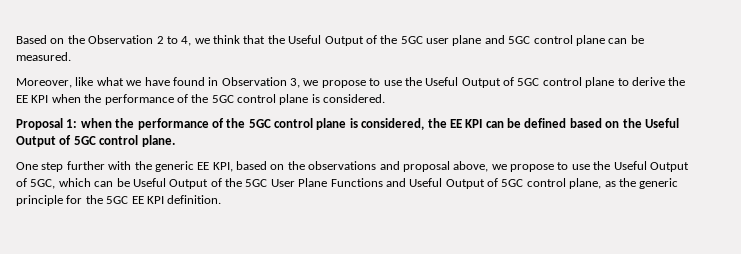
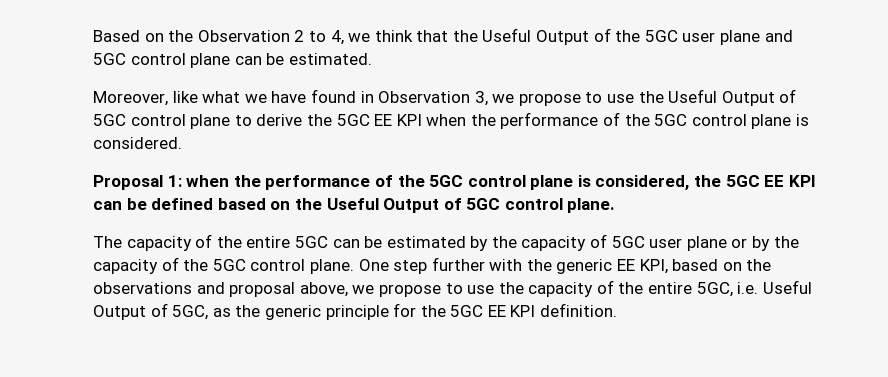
[16,52,71,61] measured. -> [288,53,372,65] estimated.
(686, 81) none -> [336,114,370,126] 5GC
(447, 123) none -> [725,175,760,187] 5GC
(175, 141) none -> [93,234,799,251] [93,257,354,274] The capacity of the entire 5GC can be estimated by the capacity of 5GC user plane or by the capacity of the 5GC control plane.
[613,161,689,172] [16,178,602,189] Useful Output of 5GC, which can be Useful Output of the 5GC User Plane Functions and Useful Output of 5GC control plane, -> [528,280,812,297] [93,303,209,320] capacity of the entire 5GC, i.e. Useful Output of 5GC,

